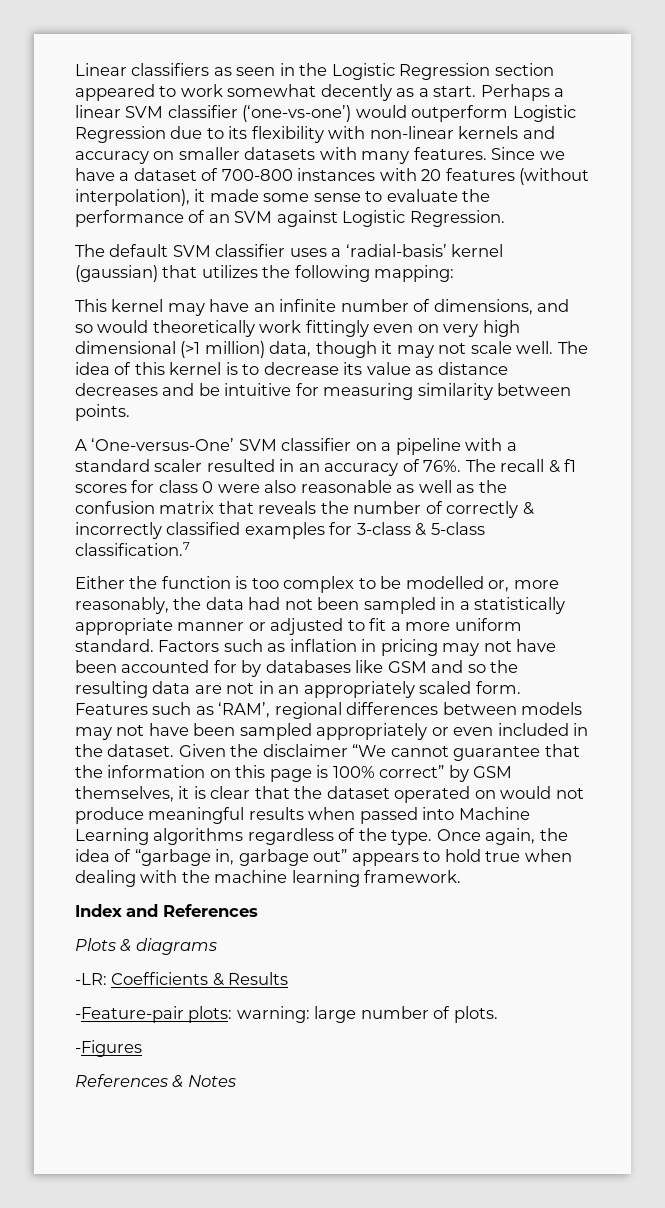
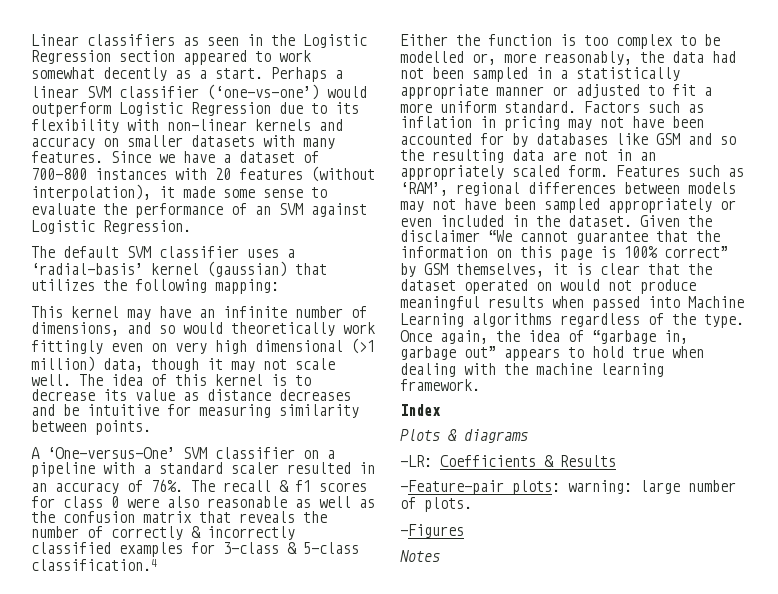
[75,542,190,556] classification.7 -> [31,559,157,571] classification.4
[126,904,258,917] and References -> (441, 410) none
[75,1074,184,1088] References & -> (464, 531) none

